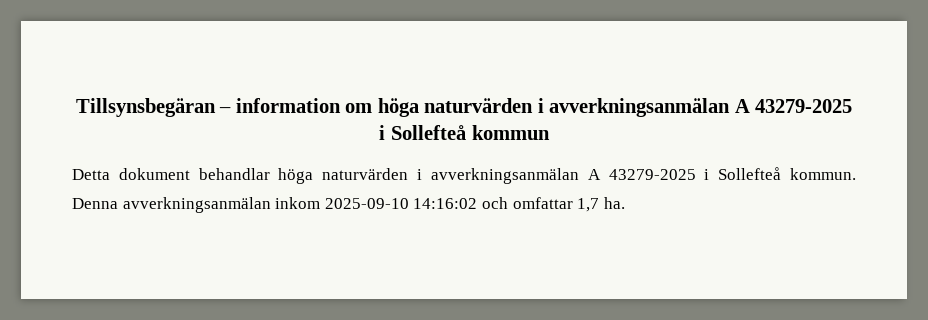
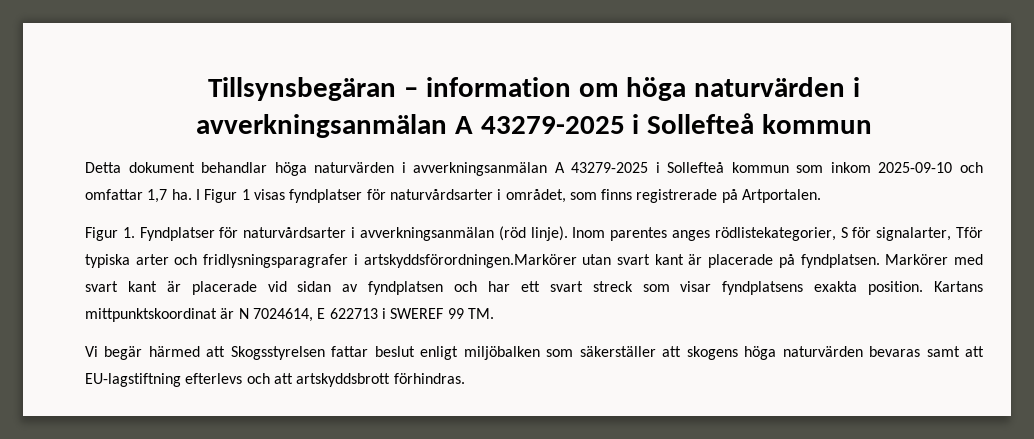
[790,168,857,180] [72,197,271,213] kommun. Denna avverkningsanmälan -> [731,162,824,173] kommun som
[413,198,478,209] 14:16:02 -> (953, 167) none
(625, 203) none -> [195,189,822,203] [85,226,983,241] [85,254,983,268] [85,281,984,295] [85,308,494,322] [85,346,985,360] [85,373,465,387] I Figur 1 visas fyndplatser för naturvårdsarter i området, som finns registrerade på Artportalen. // Figur 1. Fyndplatser för naturvårdsarter i avverkningsanmälan (röd linje). Inom parentes anges rödlistekategorier, S för signalarter, Tför typiska arter och fridlysningsparagrafer i artskyddsförordningen.Markörer utan svart kant är placerade på fyndplatsen. Markörer med svart kant är placerade vid sidan av fyndplatsen och har ett svart streck som visar fyndplatsens exakta position. Kartans mittpunktskoordinat är N 7024614, E 622713 i SWEREF 99 TM. // Vi begär härmed att Skogsstyrelsen fattar beslut enligt miljöbalken som säkerställer att skogens höga naturvärden bevaras samt att EU-lagstiftning efterlevs och att artskyddsbrott förhindras.

